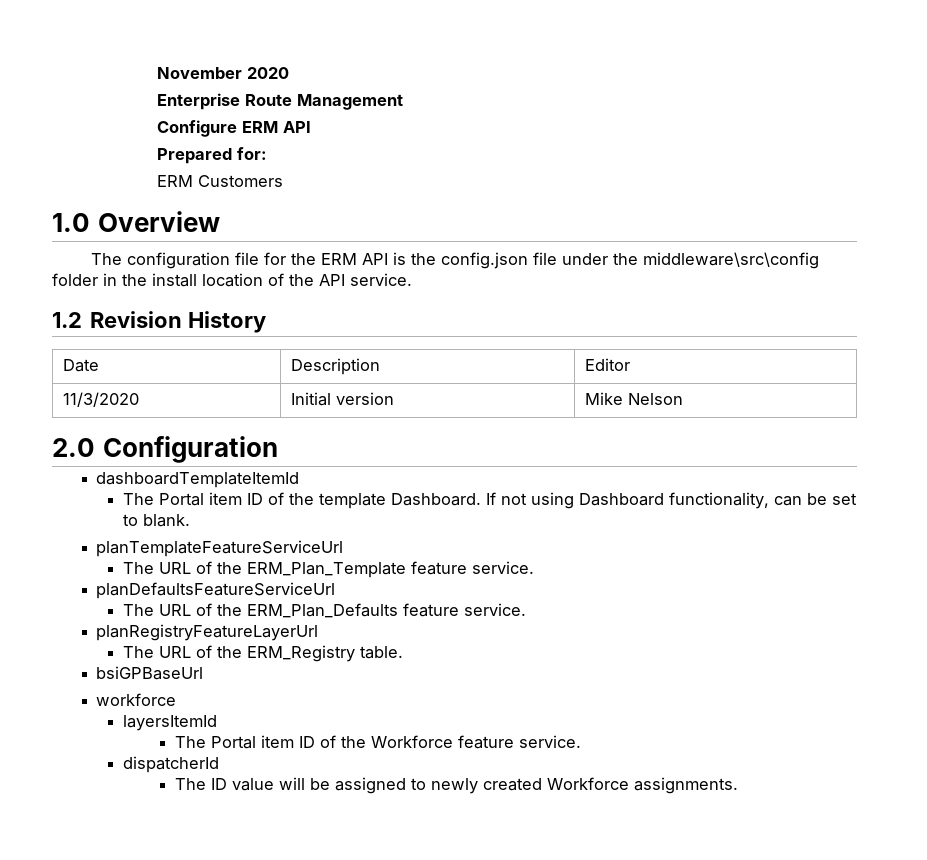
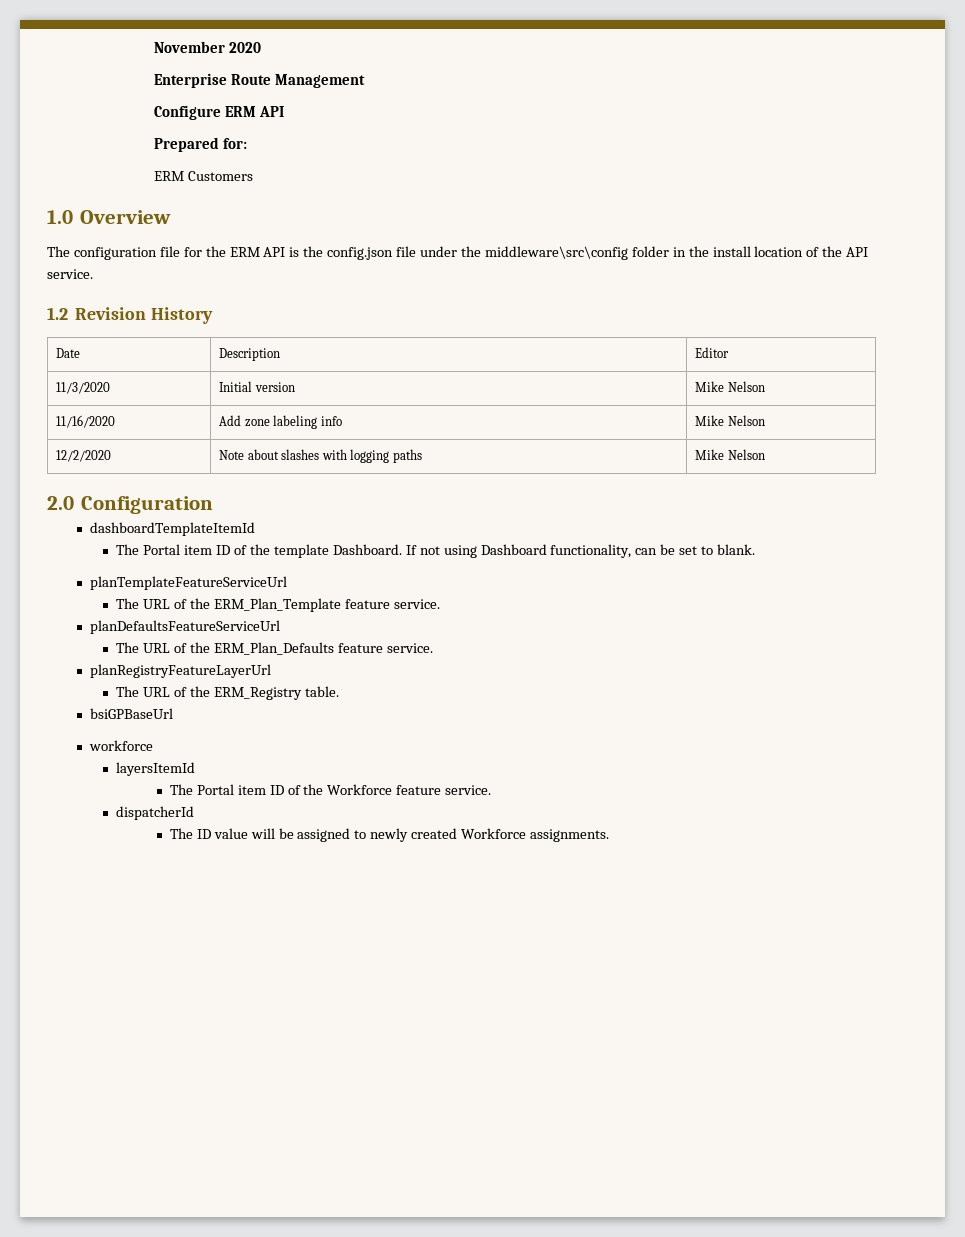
(683, 399) none -> [55,415,115,428] [218,415,342,429] [694,415,765,426] [55,450,111,462] [218,449,422,463] [694,449,765,460] // 11/16/2020 | Add zone labeling info | Mike Nelson // 12/2/2020 | Note about slashes with logging paths | Mike Nelson

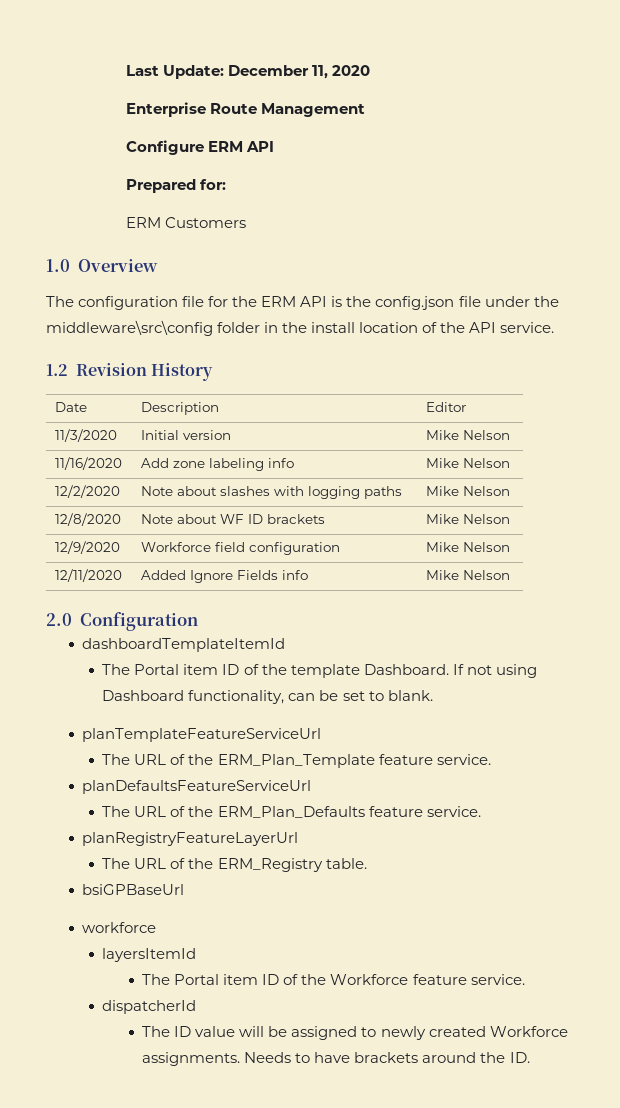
[153,41,225,53] November -> [125,65,328,79] Last Update: December 11,
(765, 454) none -> [55,513,122,526] [141,514,326,524] [426,514,511,524] [55,541,121,554] [141,542,341,555] [426,542,511,552] [55,569,123,582] [141,570,309,583] [426,570,511,580] // 12/8/2020 | Note about WF ID brackets | Mike Nelson // 12/9/2020 | Workforce field configuration | Mike Nelson // 12/11/2020 | Added Ignore Fields info | Mike Nelson
(610, 835) none -> [244,1052,530,1063] Needs to have brackets around the ID.

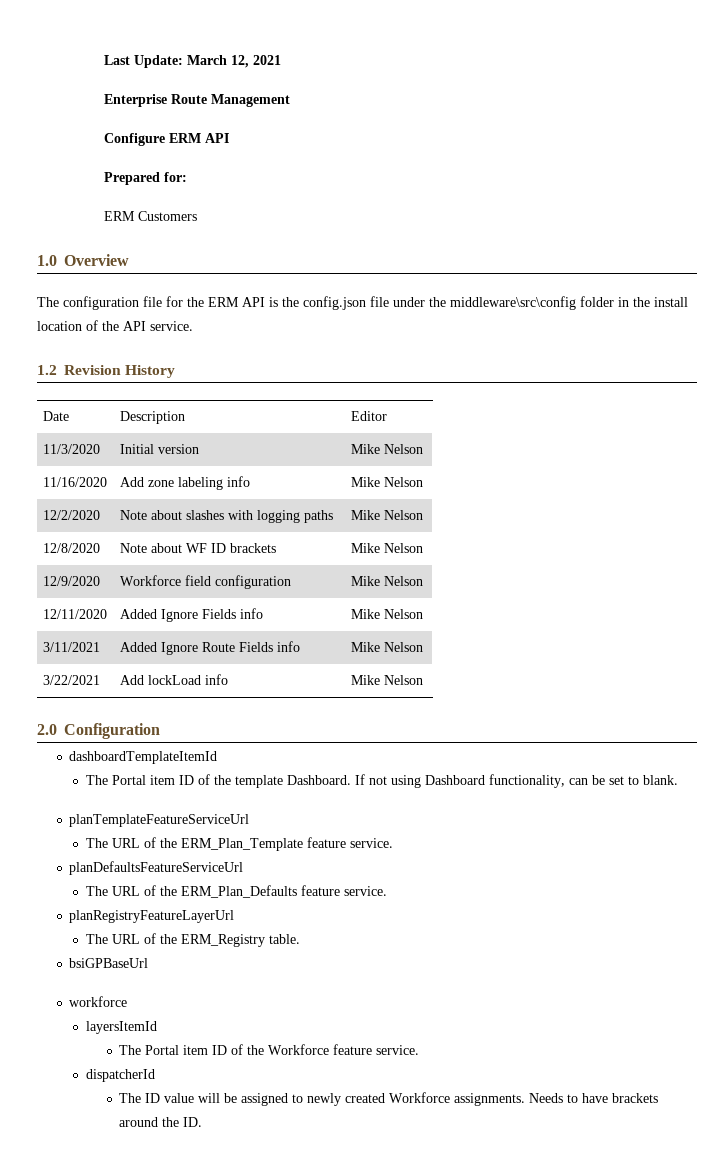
[227,65,370,79] December 11, 2020 -> [186,55,281,68] March 12, 2021
(511, 575) none -> [43,642,101,652] [120,641,301,655] [351,642,424,652] [43,675,101,685] [120,674,229,685] [351,675,424,685] // 3/11/2021 | Added Ignore Route Fields info | Mike Nelson // 3/22/2021 | Add lockLoad info | Mike Nelson

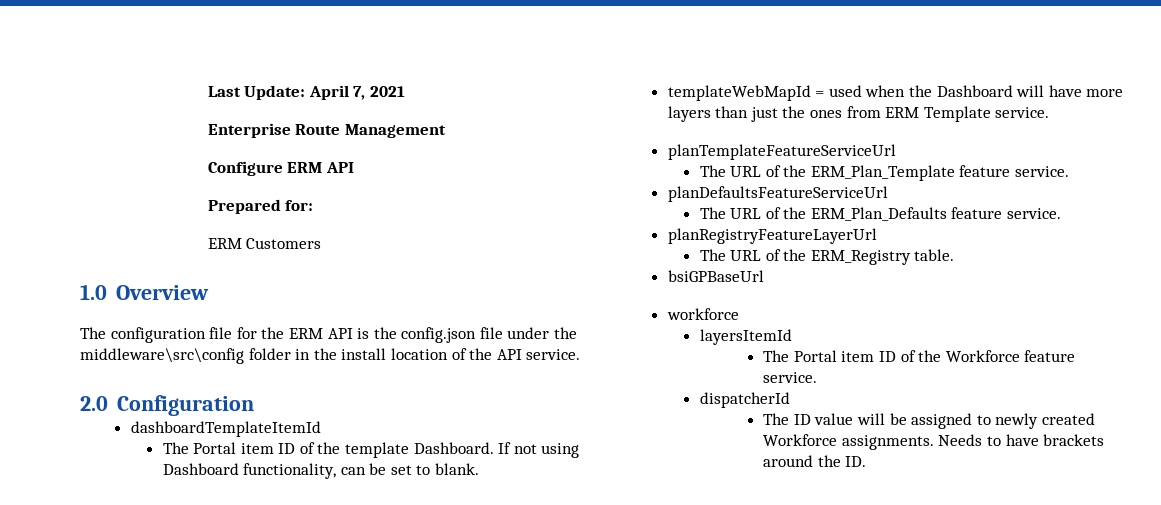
[186,55,249,68] March 12, -> [308,85,366,100] April 7,
[37,365,176,378] [43,411,70,421] [120,411,186,424] [351,411,388,421] [43,444,101,454] [120,444,200,454] [351,444,424,454] [43,477,108,487] [120,476,251,490] [351,477,424,487] [43,510,101,520] [120,510,334,523] [351,510,424,520] [43,543,101,553] [120,543,277,553] [351,543,424,553] [43,576,101,586] [120,575,292,589] [351,576,424,586] [43,609,108,619] [120,608,264,622] [351,609,424,619] [43,642,101,652] [120,641,301,655] [351,642,424,652] [43,675,101,685] [120,674,229,685] [351,675,424,685] // 1.2 Revision History // Date | Description | Editor // 11/3/2020 | Initial version | Mike Nelson // 11/16/2020 | Add zone labeling info | Mike Nelson // 12/2/2020 | Note about slashes with logging paths | Mike Nelson // 12/8/2020 | Note about WF ID brackets | Mike Nelson // 12/9/2020 | Workforce field configuration | Mike Nelson // 12/11/2020 | Added Ignore Fields info | Mike Nelson // 3/11/2021 | Added Ignore Route Fields info | Mike Nelson // 3/22/2021 | Add lockLoad info | Mike Nelson -> (581, 354) none
(678, 780) none -> [667,85,1124,101] [667,106,1050,122] // templateWebMapId = used when the Dashboard will have more layers than just the ones from ERM Template service.

